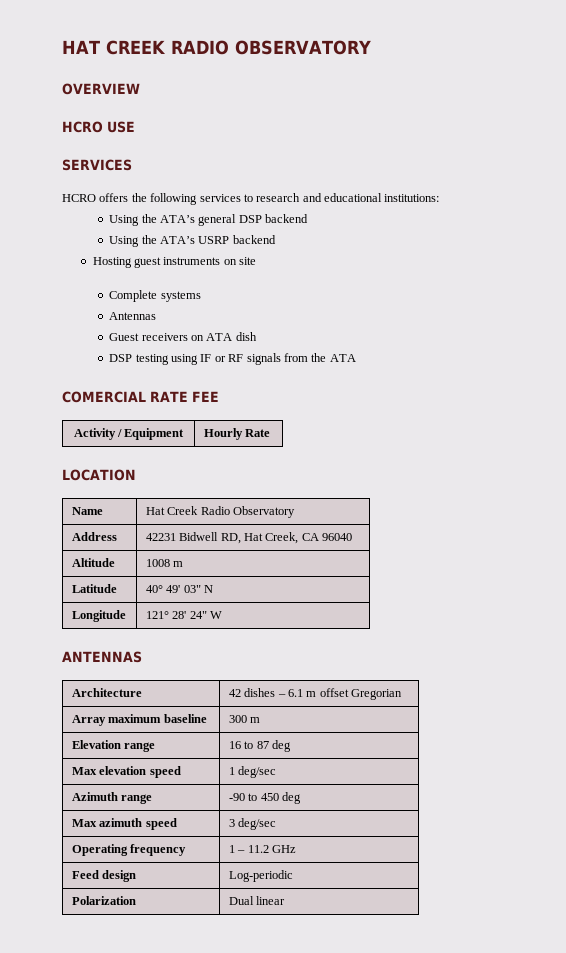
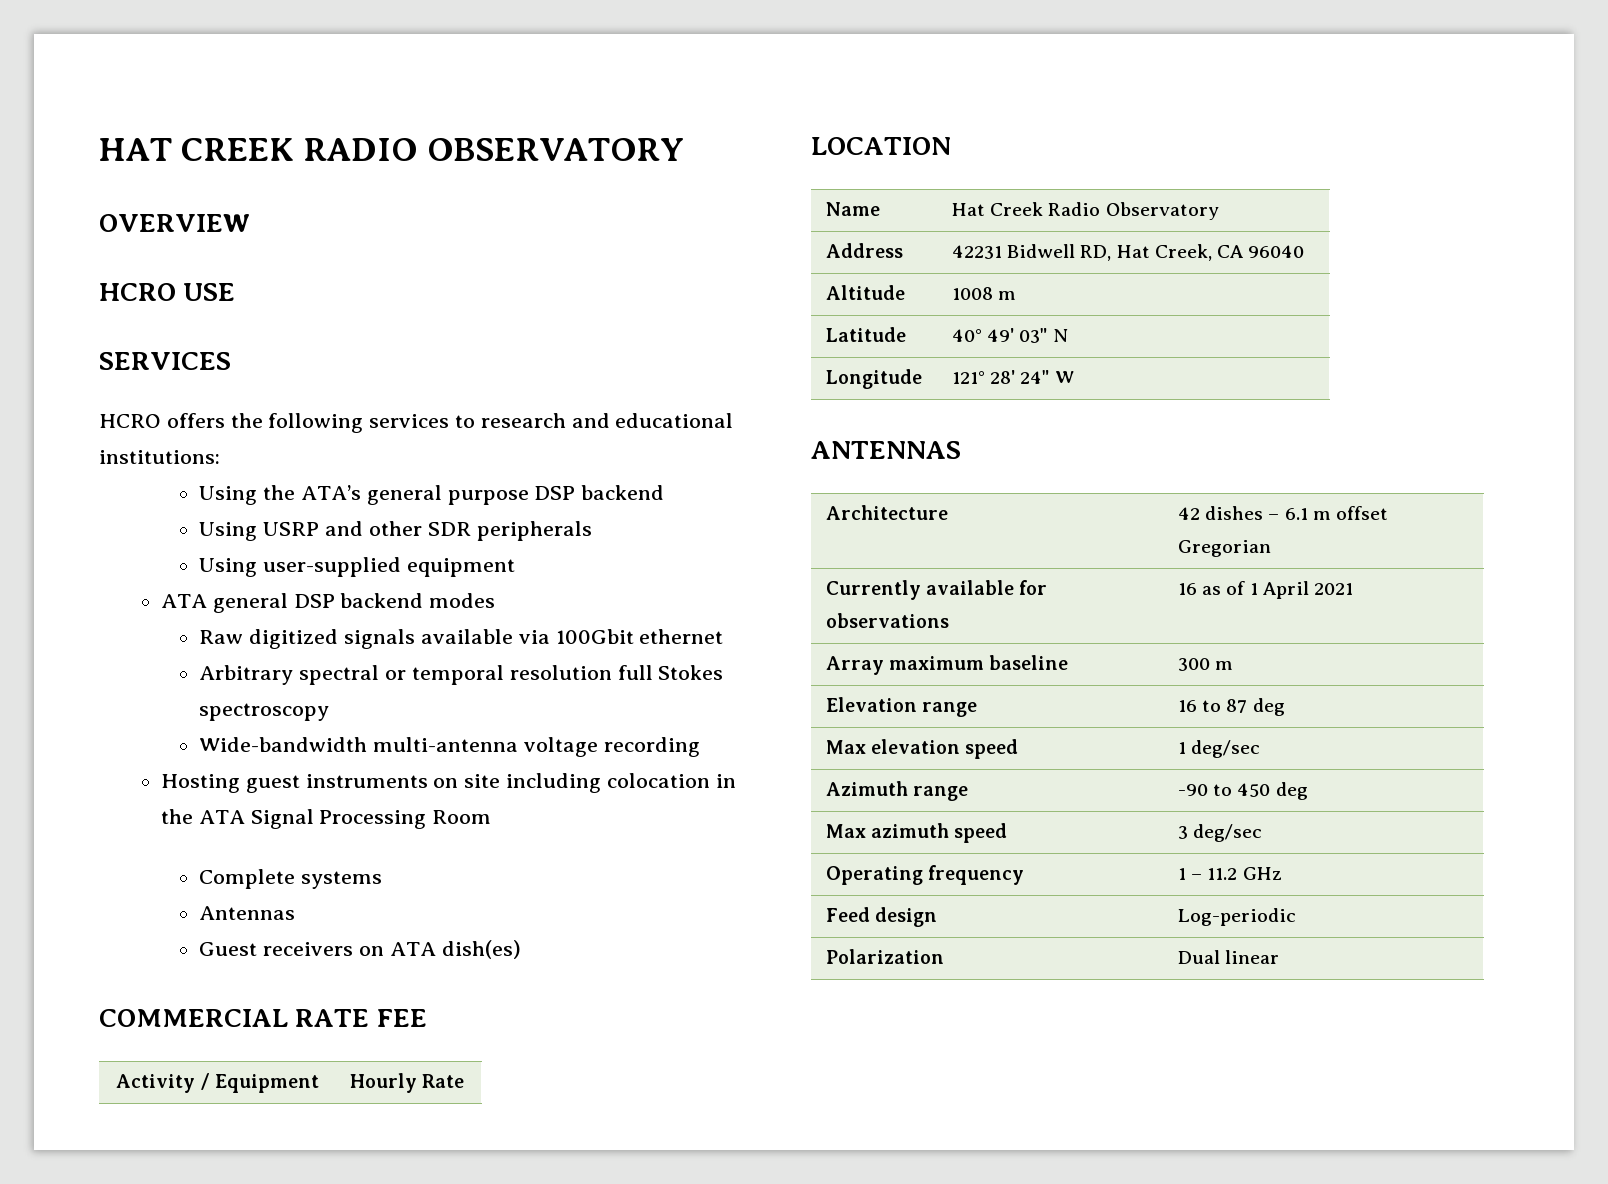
(237, 220) none -> [447,490,529,505] purpose
[141,235,276,244] the ATA’s USRP backend -> [263,521,592,541] [199,557,516,577] [161,593,496,613] [199,629,724,649] [199,665,724,685] [199,703,330,721] [199,737,700,757] USRP and other SDR peripherals // Using user-supplied equipment // ATA general DSP backend modes // Raw digitized signals available via 100Gbit ethernet // Arbitrary spectral or temporal resolution full Stokes spectroscopy // Wide-bandwidth multi-antenna voltage recording
(257, 261) none -> [506,773,736,793] [161,809,492,829] including colocation in the ATA Signal Processing Room
[235,332,257,341] [109,353,356,365] [62,391,146,403] dish // DSP testing using IF or RF signals from the ATA // COMERCIAL -> [441,940,521,959] [99,1009,288,1027] dish(es) // COMMERCIAL
(403, 694) none -> [825,580,1048,600] [825,613,949,628] [1177,581,1354,599] // Currently available for observations | 16 as of 1 April 2021

